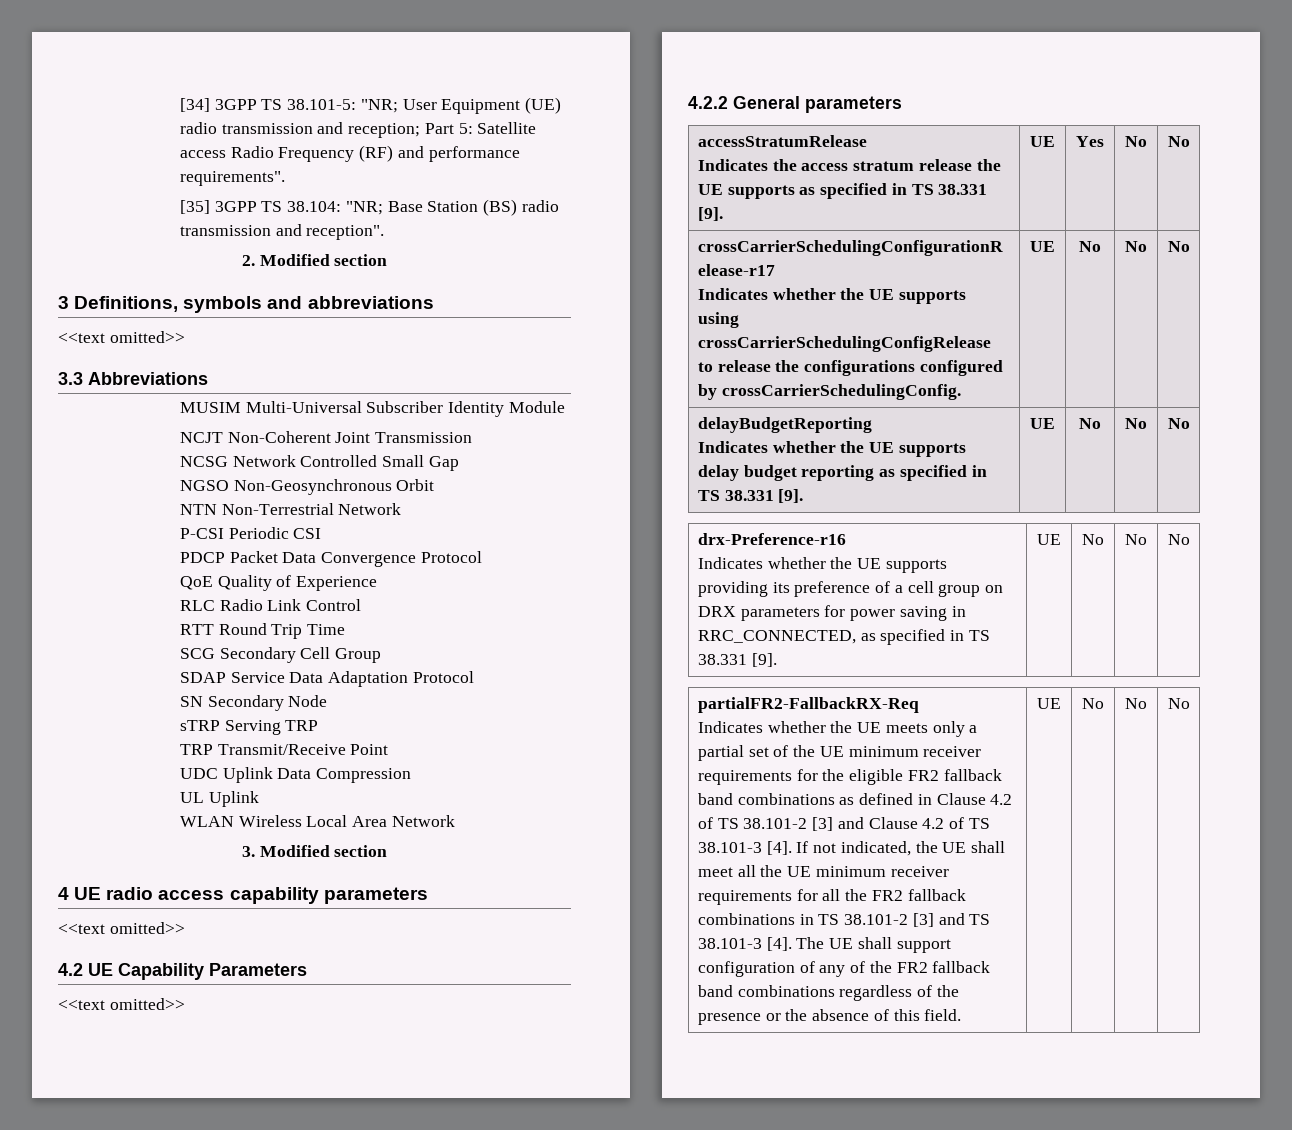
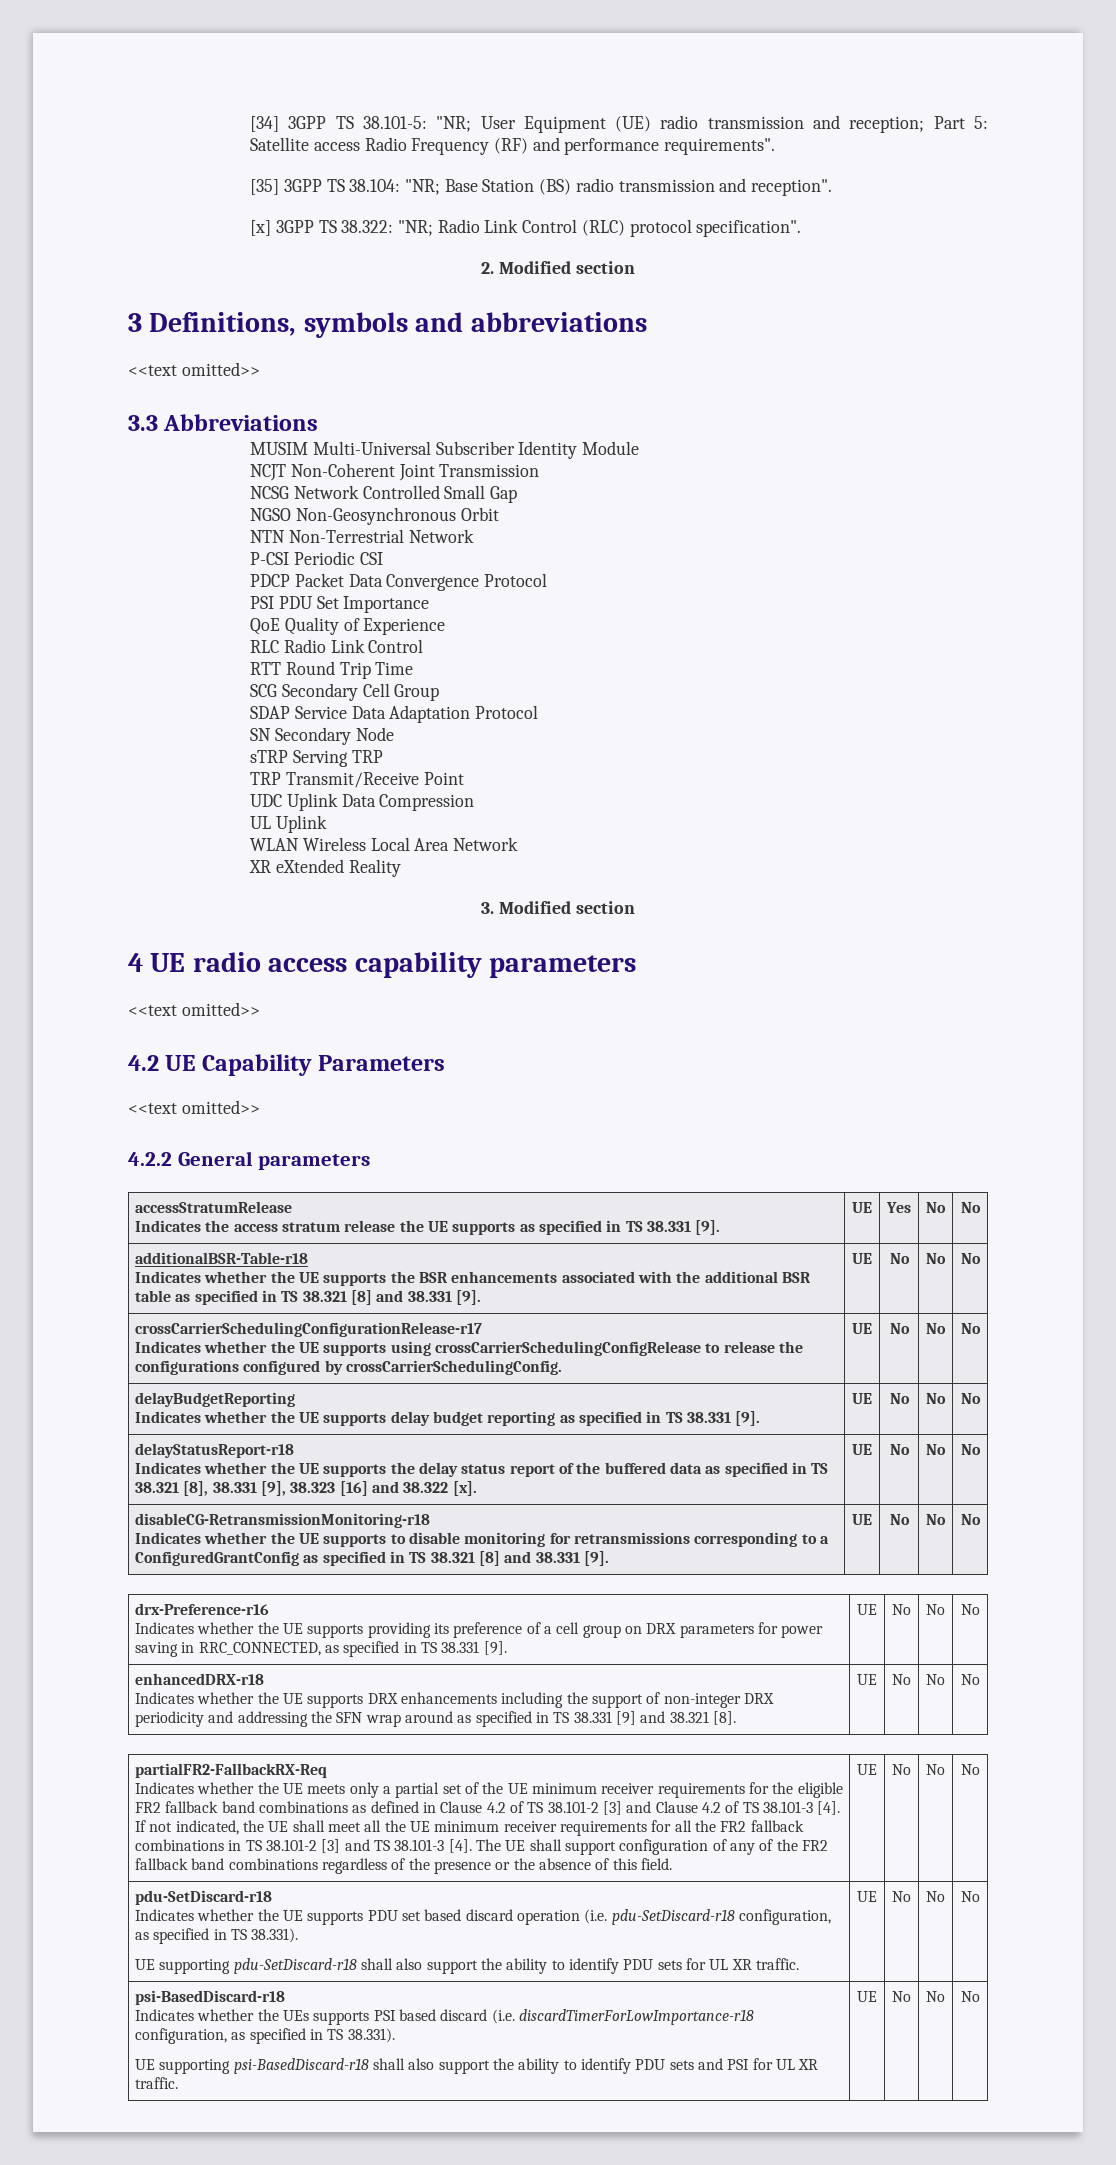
(385, 232) none -> [250,219,802,237] // [x] 3GPP TS 38.322: "NR; Radio Link Control (RLC) protocol specification".
(482, 557) none -> [250,596,430,613] // PSI PDU Set Importance
(455, 821) none -> [249,859,401,877] // XR eXtended Reality
(1190, 141) none -> [135,1252,309,1264] [135,1271,811,1286] [135,1290,481,1305] [852,1253,872,1264] [889,1253,910,1264] [926,1253,946,1264] [960,1253,981,1264] // additionalBSR-Table-r18 // Indicates whether the UE supports the BSR enhancements associated with the additional BSR table as specified in TS 38.321 [8] and 38.331 [9]. | UE | No | No | No
(1190, 423) none -> [135,1443,295,1458] [135,1462,829,1477] [135,1481,477,1496] [852,1444,872,1455] [889,1444,910,1455] [926,1444,946,1455] [960,1444,981,1455] [135,1513,431,1528] [135,1532,829,1547] [135,1551,609,1566] [852,1514,872,1525] [889,1514,910,1525] [926,1514,946,1525] [960,1514,981,1525] // delayStatusReport-r18 // Indicates whether the UE supports the delay status report of the buffered data as specified in TS 38.321 [8], 38.331 [9], 38.323 [16] and 38.322 [x]. | UE | No | No | No // disableCG-RetransmissionMonitoring-r18 // Indicates whether the UE supports to disable monitoring for retransmissions corresponding to a ConfiguredGrantConfig as specified in TS 38.321 [8] and 38.331 [9]. | UE | No | No | No
(1190, 539) none -> [135,1673,265,1685] [135,1692,774,1708] [135,1711,736,1727] [857,1674,877,1685] [892,1674,911,1685] [926,1674,945,1685] [960,1674,980,1685] // enhancedDRX-r18 // Indicates whether the UE supports DRX enhancements including the support of non-integer DRX periodicity and addressing the SFN wrap around as specified in TS 38.331 [9] and 38.321 [8]. | UE | No | No | No
(1190, 703) none -> [135,1890,273,1905] [135,1909,831,1925] [135,1928,299,1944] [135,1958,799,1974] [857,1891,877,1902] [892,1891,911,1902] [926,1891,945,1902] [960,1891,980,1902] [135,1990,286,2005] [135,2009,754,2025] [135,2028,395,2044] [135,2058,819,2074] [135,2077,179,2089] [857,1991,877,2002] [892,1991,911,2002] [926,1991,945,2002] [960,1991,980,2002] // pdu-SetDiscard-r18 // Indicates whether the UE supports PDU set based discard operation (i.e. pdu-SetDiscard-r18 configuration, as specified in TS 38.331). // UE supporting pdu-SetDiscard-r18 shall also support the ability to identify PDU sets for UL XR traffic. | UE | No | No | No // psi-BasedDiscard-r18 // Indicates whether the UEs supports PSI based discard (i.e. discardTimerForLowImportance-r18 configuration, as specified in TS 38.331). // UE supporting psi-BasedDiscard-r18 shall also support the ability to identify PDU sets and PSI for UL XR traffic. | UE | No | No | No

